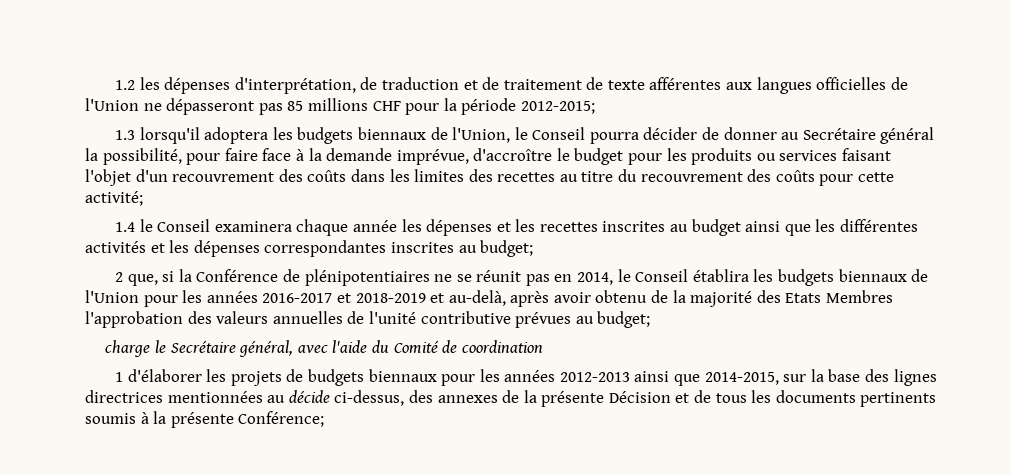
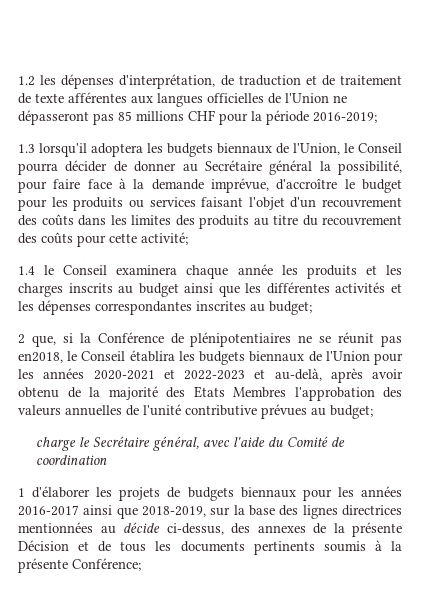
[520,101,595,114] 2012-2015; -> [313,112,377,123] 2016-2019;
[497,172,556,182] recettes -> [199,215,249,229] produits
[426,219,666,236] dépenses et les recettes inscrites -> [306,265,402,279] [18,283,113,297] produits et les charges inscrits
[554,272,614,285] en 2014, -> [18,352,63,363] en2018,
[262,293,426,303] 2016-2017 et 2018-2019 -> [93,369,245,380] 2020-2021 et 2022-2023
[559,371,779,386] 2012-2013 ainsi que 2014-2015, -> [18,505,206,519] 2016-2017 ainsi que 2018-2019,

